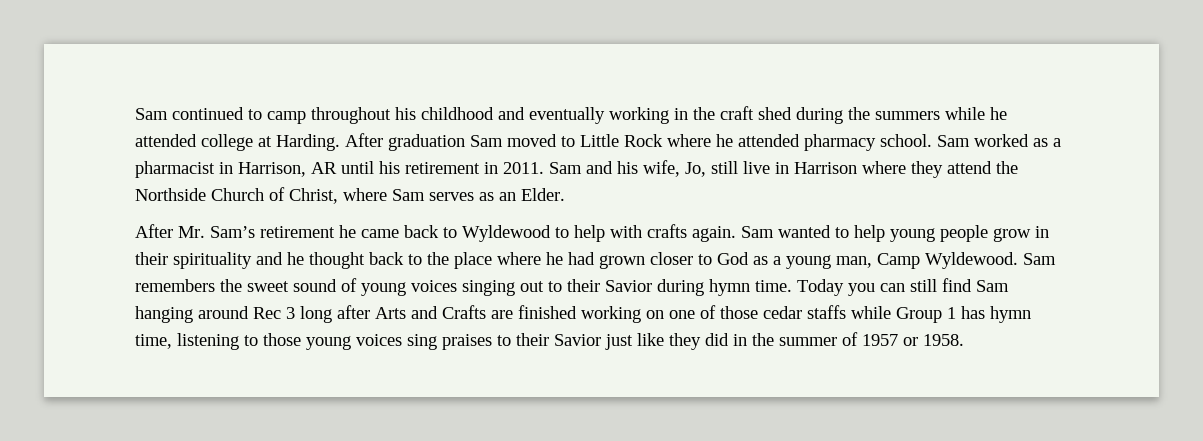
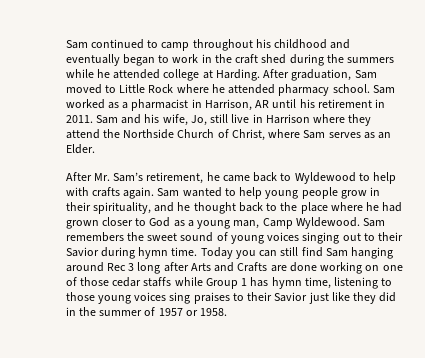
[608,107,669,124] working -> [122,54,199,66] began to work
[387,134,465,151] graduation -> [291,69,352,81] graduation,
[259,226,335,238] retirement -> [146,172,204,184] retirement,
[172,252,252,269] spirituality -> [92,202,151,214] spirituality,
[517,305,577,319] finished -> [289,262,317,272] done

